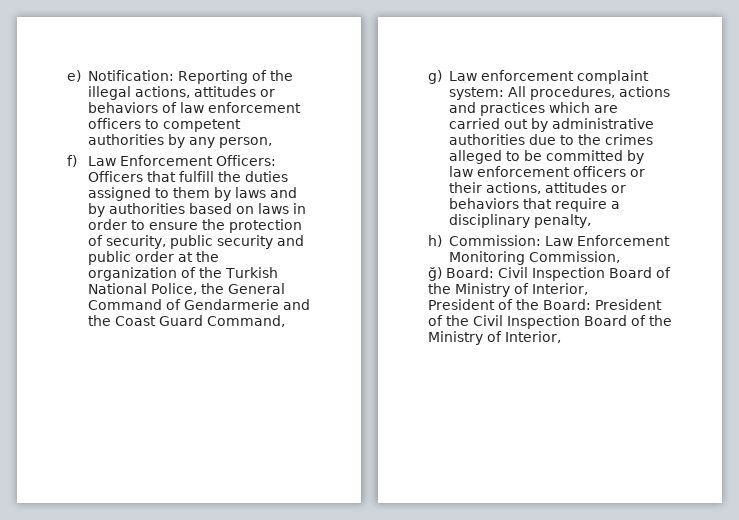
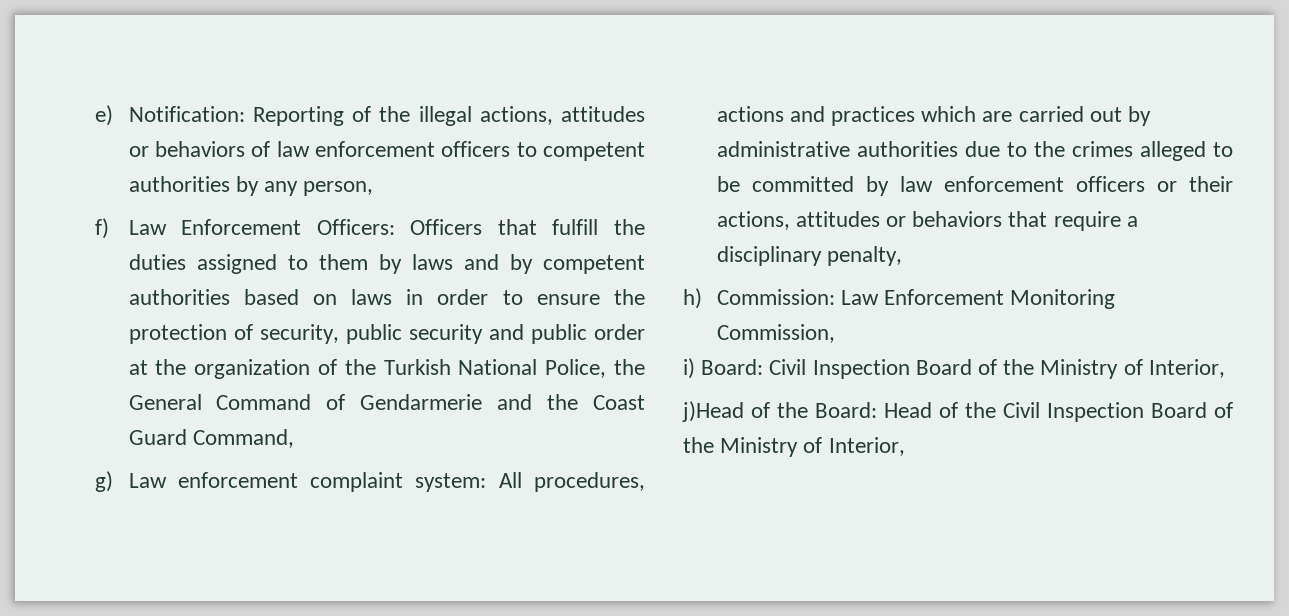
(106, 210) none -> [543,255,646,274] competent
[428,267,442,281] ğ) -> [683,358,695,379] i)
[428,299,495,310] President -> [682,401,744,422] j)Head
[595,299,662,310] President -> [884,402,932,418] Head

